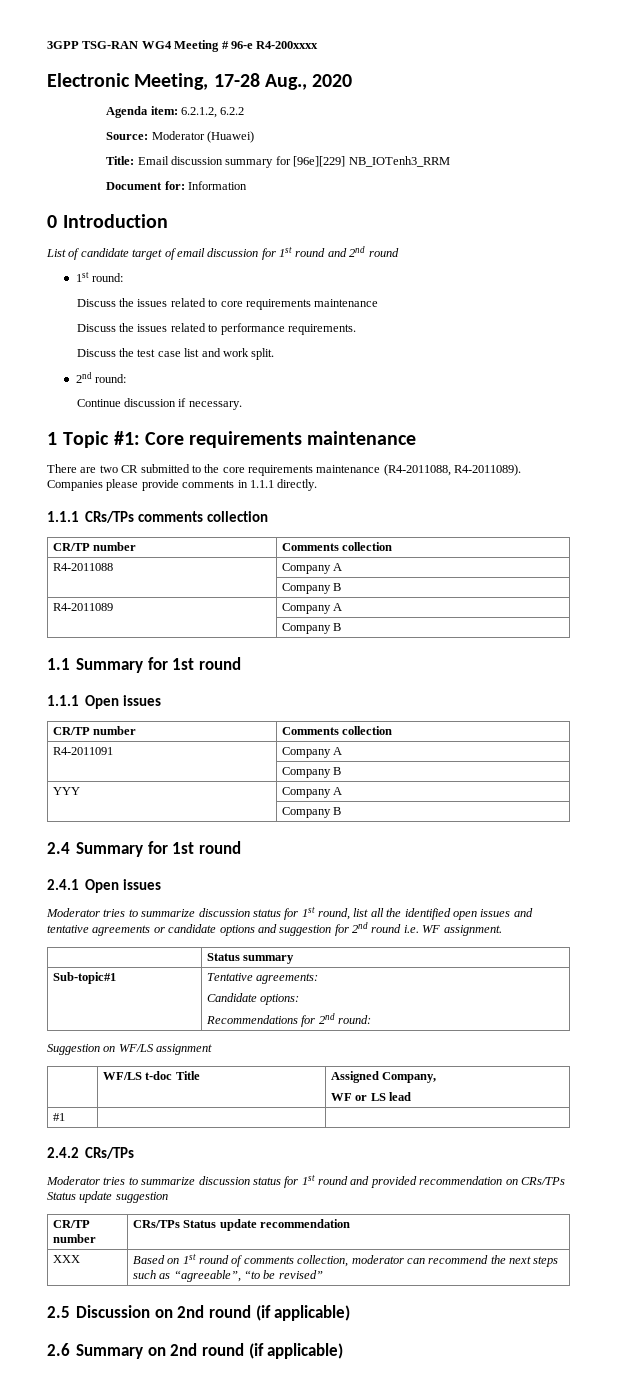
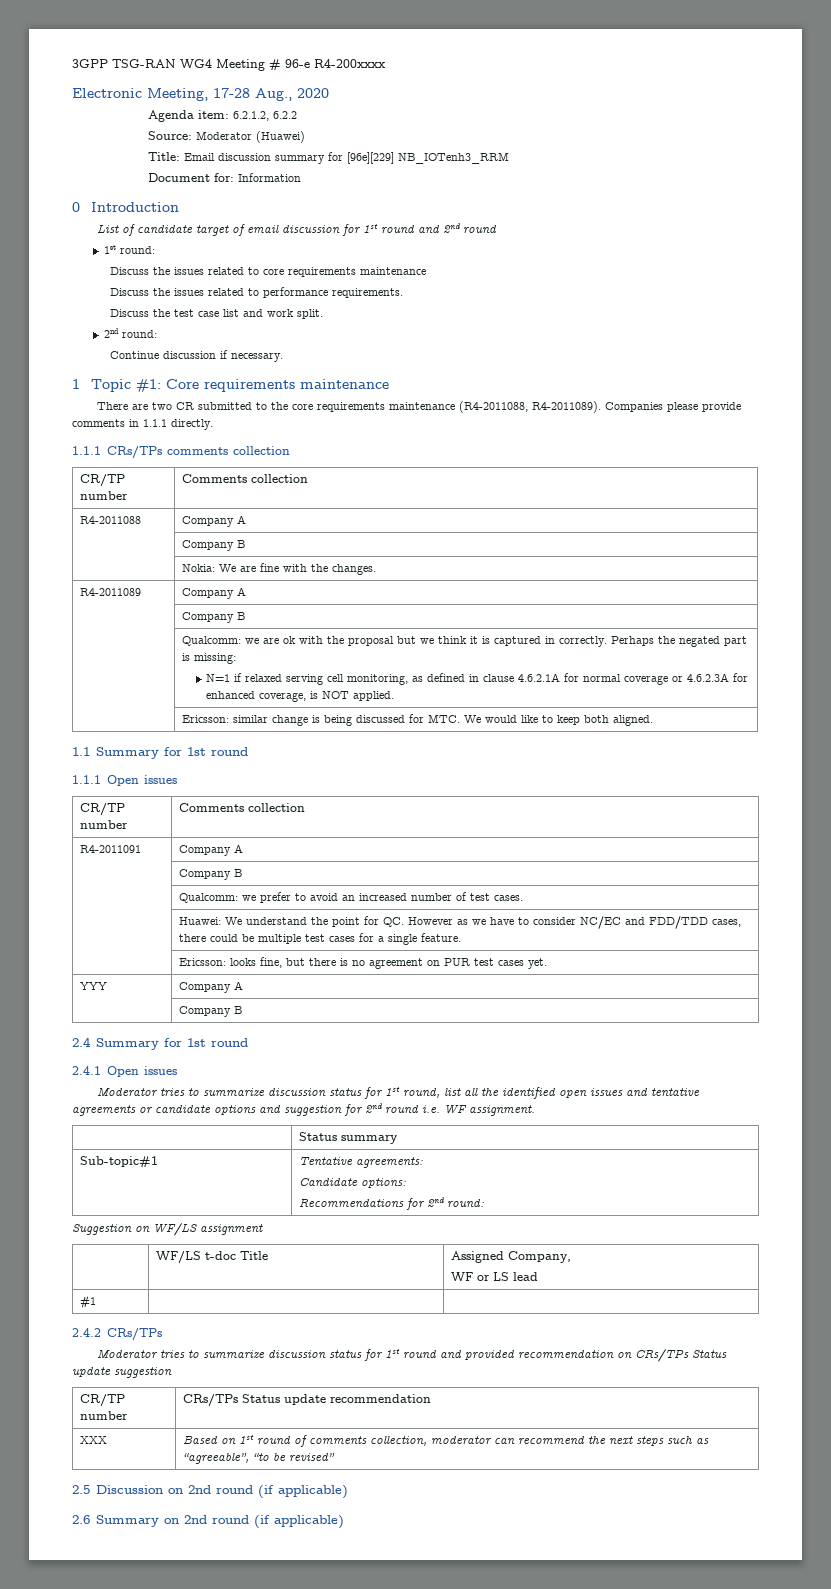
(342, 587) none -> [182,563,377,575] // | Nokia: We are fine with the changes.
(342, 627) none -> [182,636,748,647] [182,653,237,664] [206,673,749,685] [206,691,395,702] [182,714,654,726] // | Qualcomm: we are ok with the proposal but we think it is captured in correctly. Perhaps the negated part is missing: // N=1 if relaxed serving cell monitoring, as defined in clause 4.6.2.1A for normal coverage or 4.6.2.3A for enhanced coverage, is NOT applied. // | Ericsson: similar change is being discussed for MTC. We would like to keep both aligned.
(342, 771) none -> [179,892,524,903] [179,916,742,929] [179,933,462,945] [179,957,548,969] // | Qualcomm: we prefer to avoid an increased number of test cases. // | Huawei: We understand the point for QC. However as we have to consider NC/EC and FDD/TDD cases, there could be multiple test cases for a single feature. // | Ericsson: looks fine, but there is no agreement on PUR test cases yet.

